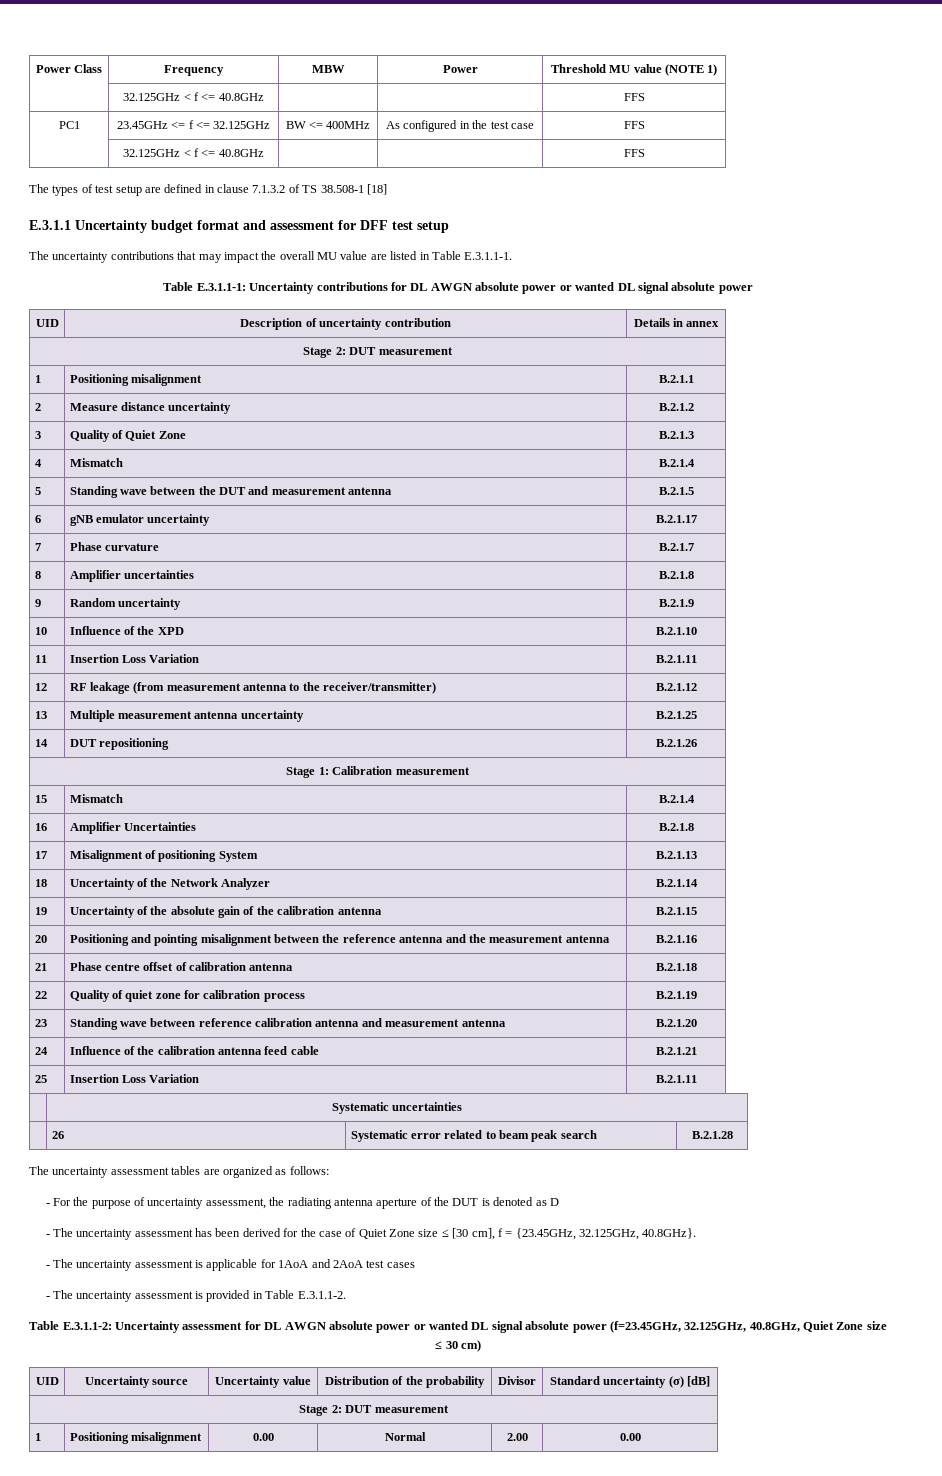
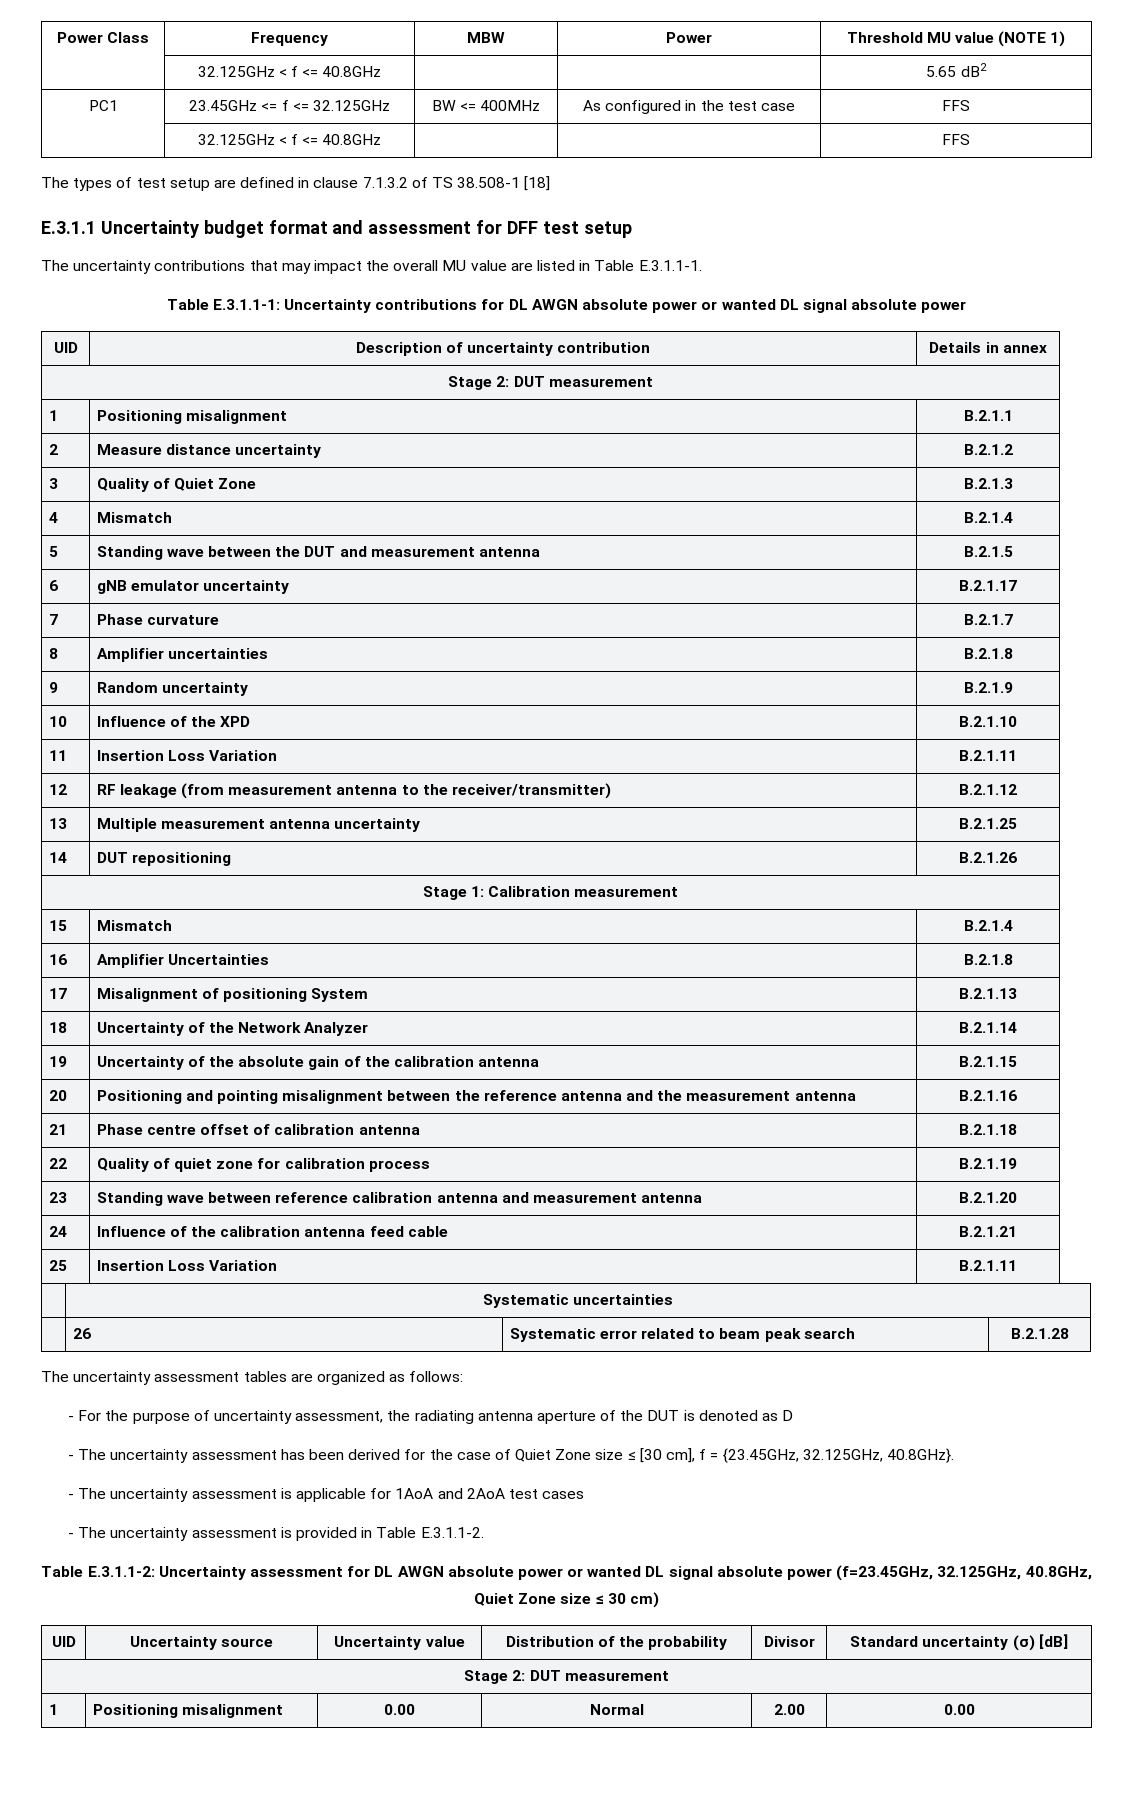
[623,93,645,101] FFS -> [926,63,987,77] 5.65 dB2

